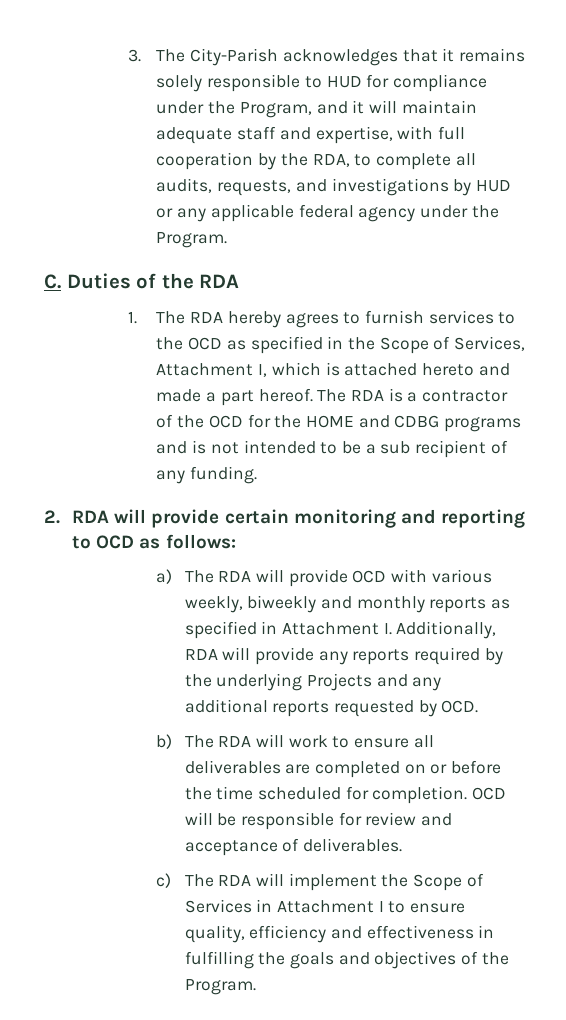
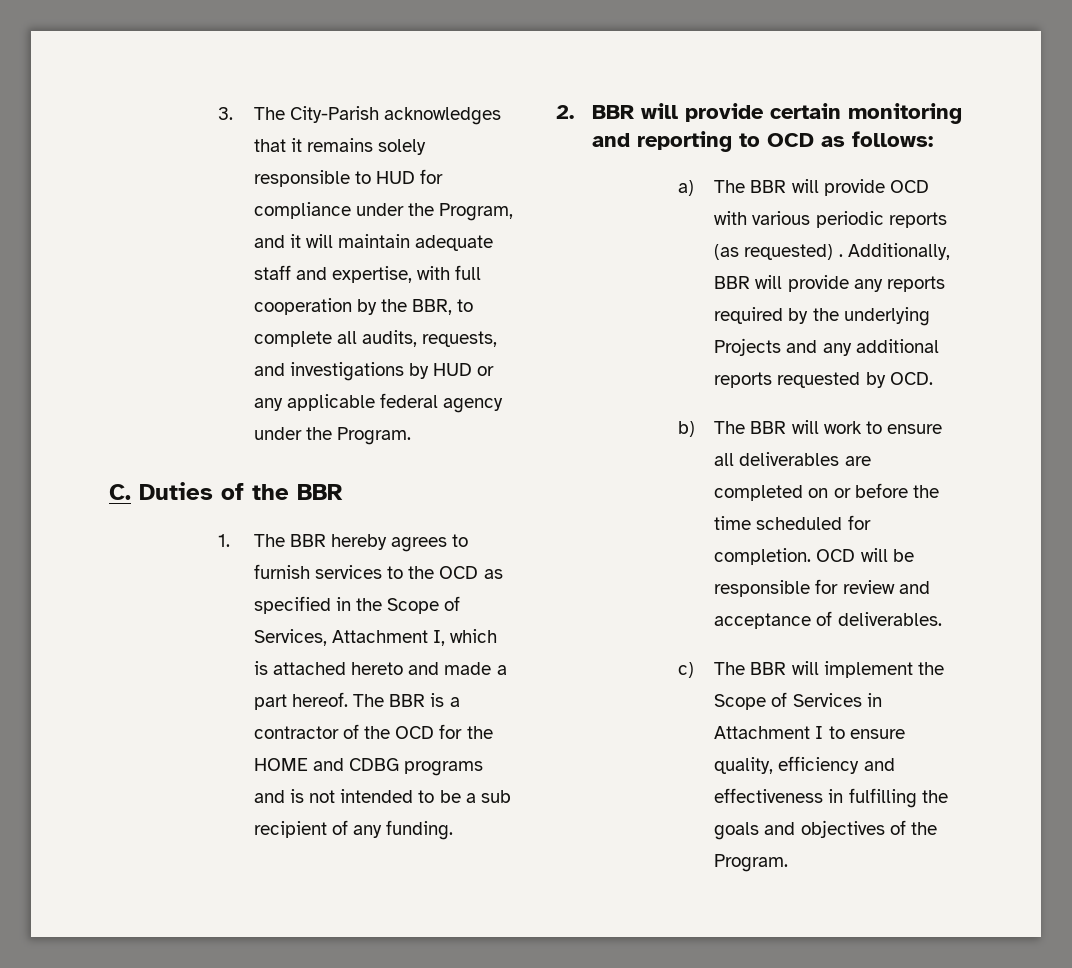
[312,154,350,167] RDA, -> [412,299,453,315] BBR,
[199,274,240,288] RDA -> [297,484,343,500] BBR
[190,312,224,323] RDA -> [290,534,327,547] BBR
[351,390,385,401] RDA -> [389,694,426,707] BBR
[72,510,110,523] RDA -> [592,105,636,119] BBR
[218,571,252,582] RDA -> [750,180,787,193] BBR
[184,595,511,613] [184,621,497,639] [184,649,218,660] weekly, biweekly and monthly reports as specified in Attachment I. Additionally, RDA -> [815,211,947,228] [714,243,950,260] [714,276,751,289] periodic reports (as requested) . Additionally, BBR
[218,736,252,747] RDA -> [750,421,787,434] BBR
[218,875,252,886] RDA -> [750,662,787,675] BBR

